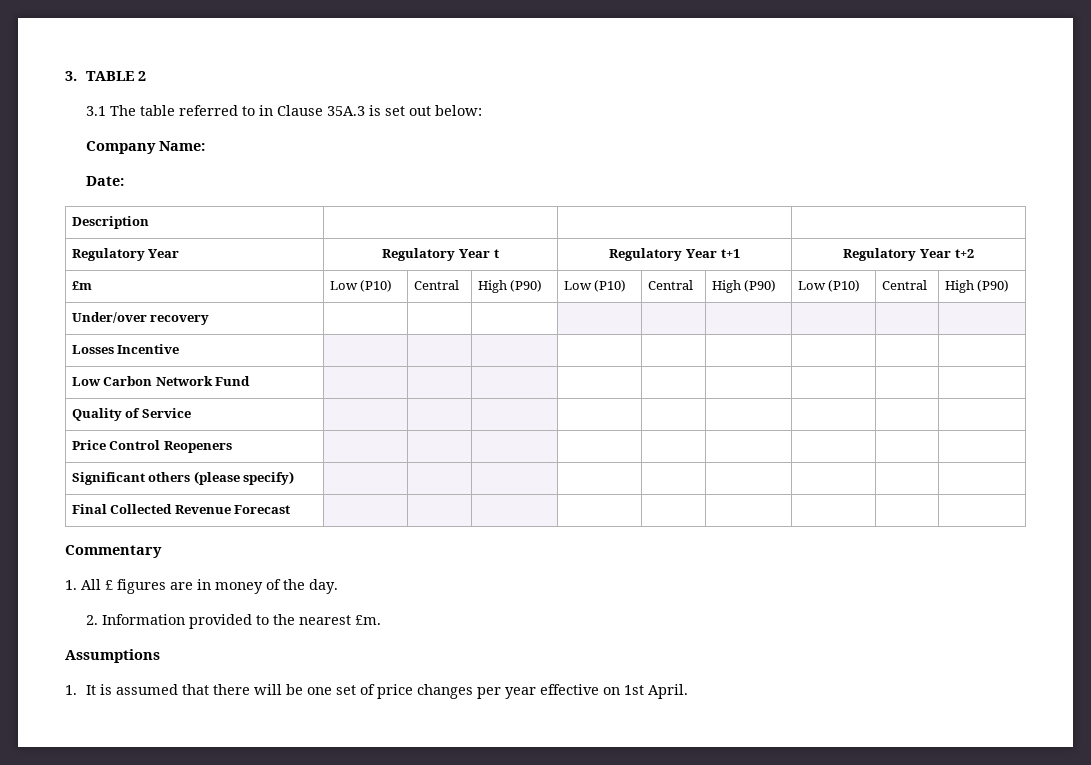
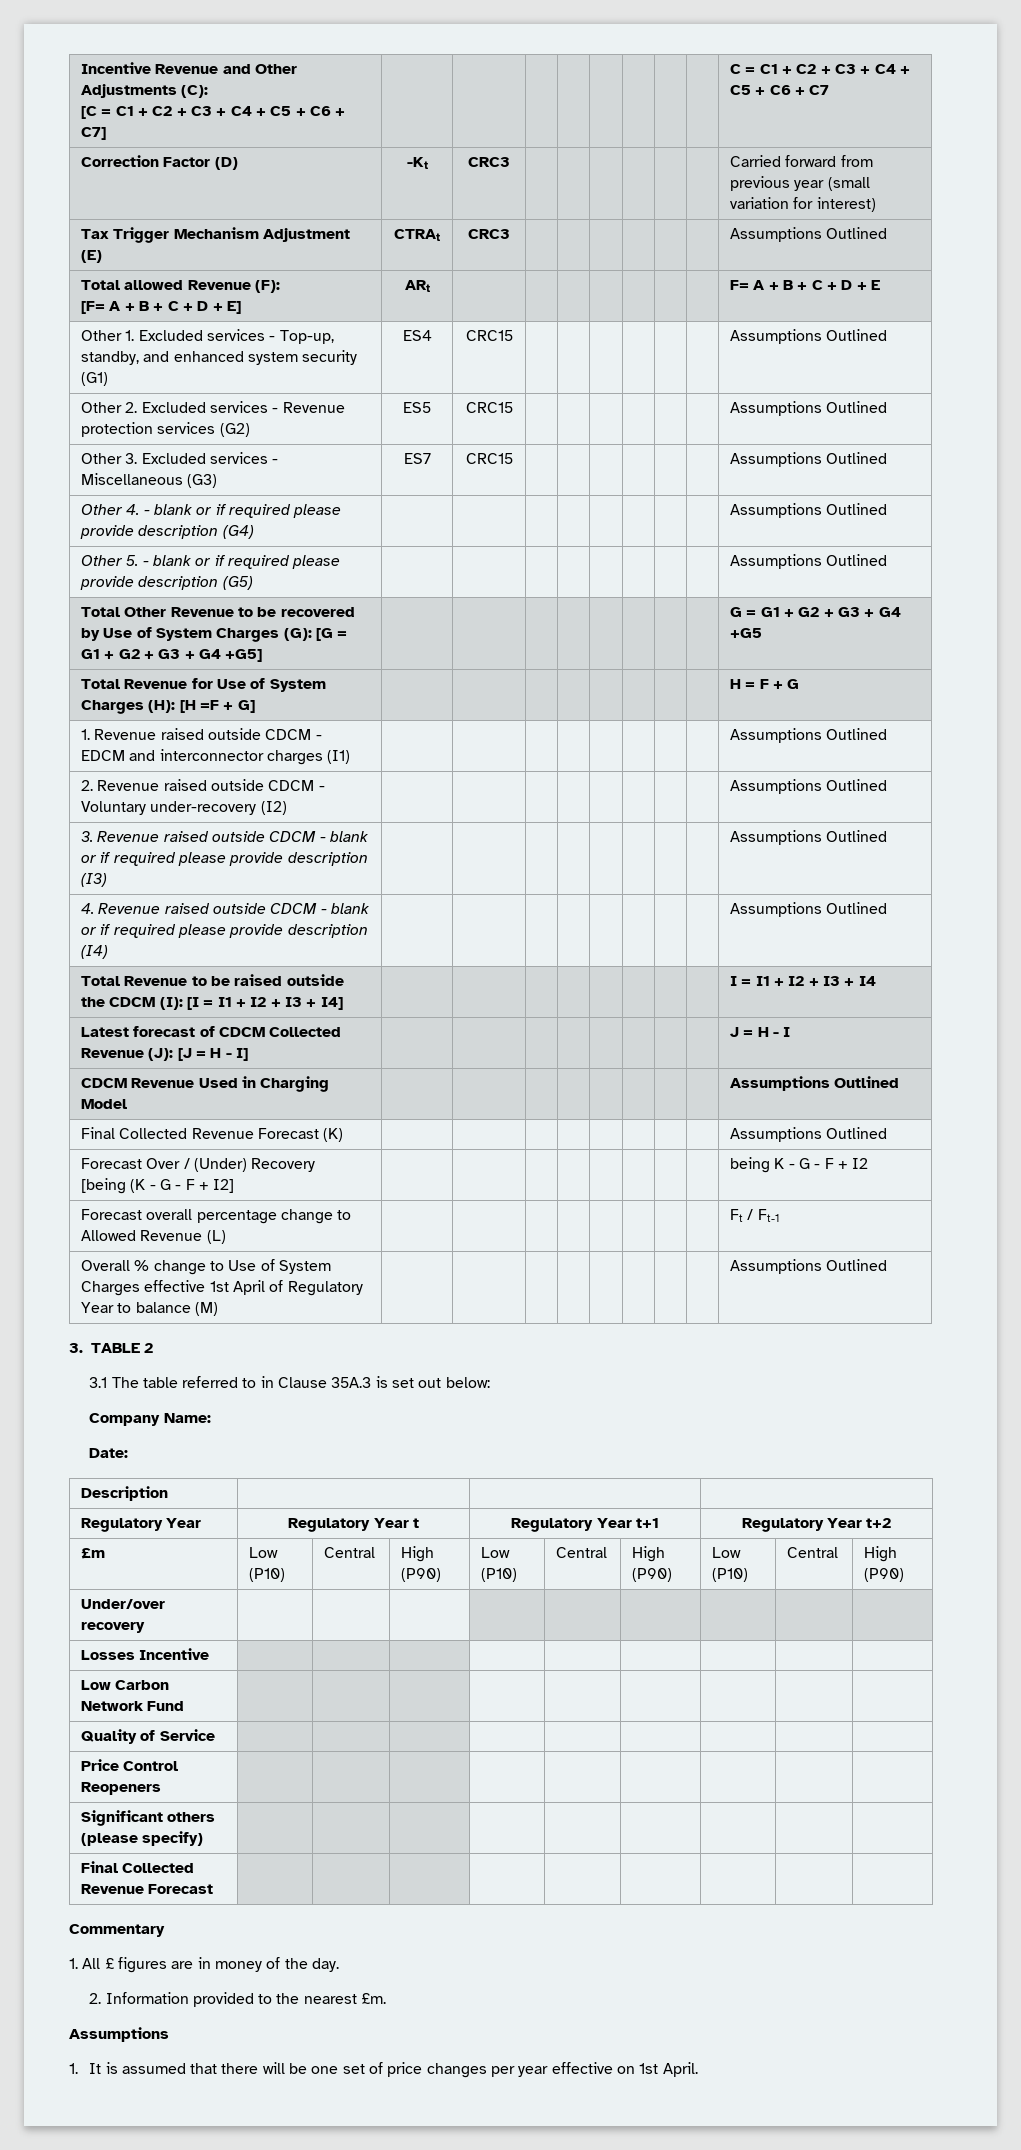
(65, 76) none -> [81,62,298,74] [81,84,209,98] [81,106,346,119] [81,127,107,140] [730,64,911,74] [730,85,830,95] [81,155,238,170] [406,157,428,169] [468,157,510,167] [730,155,873,167] [730,176,870,191] [730,197,876,212] [81,227,351,243] [81,250,103,263] [394,229,440,241] [468,229,510,239] [730,227,888,242] [81,280,281,293] [81,301,242,314] [404,280,430,292] [730,280,881,290] [81,329,334,344] [81,350,358,365] [81,372,109,386] [402,330,432,341] [465,330,513,341] [730,329,888,344] [81,401,345,413] [81,422,250,437] [403,402,431,413] [465,402,513,413] [730,401,888,416] [81,452,279,464] [81,473,218,488] [403,453,431,464] [465,453,513,464] [730,452,888,467] [81,504,342,518] [80,525,254,539] [730,503,888,518] [81,555,341,569] [80,576,253,590] [730,554,888,569] [81,607,355,617] [81,627,348,642] [81,649,263,662] [730,607,901,617] [730,628,763,638] [81,678,326,692] [81,700,255,714] [730,679,800,689] [81,728,322,740] [81,749,351,765] [730,728,888,743] [81,779,325,791] [81,801,287,815] [730,779,888,794] [81,831,369,842] [81,852,368,866] [81,873,108,887] [730,830,888,845] [81,903,370,914] [81,924,368,938] [81,945,109,959] [730,902,888,917] [81,974,344,986] [81,997,343,1010] [730,976,876,986] [81,1026,342,1037] [81,1048,249,1061] [730,1027,791,1037] [81,1076,330,1092] [81,1099,128,1109] [730,1076,900,1091] [81,1127,344,1142] [730,1127,888,1142] [81,1158,316,1172] [81,1178,235,1194] [730,1157,869,1173] [81,1209,352,1224] [81,1230,226,1244] [730,1209,779,1222] [81,1259,332,1275] [81,1280,363,1296] [81,1302,219,1316] [730,1259,888,1274] Incentive Revenue and Other Adjustments (C): // [C = C1 + C2 + C3 + C4 + C5 + C6 + C7] | | | | | | | | | C = C1 + C2 + C3 + C4 + C5 + C6 + C7 // Correction Factor (D) | -Kt | CRC3 | | | | | | | Carried forward from previous year (small variation for interest) // Tax Trigger Mechanism Adjustment (E) | CTRAt | CRC3 | | | | | | | Assumptions Outlined // Total allowed Revenue (F): // [F= A + B + C + D + E] | ARt | | | | | | | | F= A + B + C + D + E // Other 1. Excluded services - Top-up, standby, and enhanced system security (G1) | ES4 | CRC15 | | | | | | | Assumptions Outlined // Other 2. Excluded services - Revenue protection services (G2) | ES5 | CRC15 | | | | | | | Assumptions Outlined // Other 3. Excluded services - Miscellaneous (G3) | ES7 | CRC15 | | | | | | | Assumptions Outlined // Other 4. - blank or if required please provide description (G4) | | | | | | | | | Assumptions Outlined // Other 5. - blank or if required please provide description (G5) | | | | | | | | | Assumptions Outlined // Total Other Revenue to be recovered by Use of System Charges (G): [G = G1 + G2 + G3 + G4 +G5] | | | | | | | | | G = G1 + G2 + G3 + G4 +G5 // Total Revenue for Use of System Charges (H): [H =F + G] | | | | | | | | | H = F + G // 1. Revenue raised outside CDCM - EDCM and interconnector charges (I1) | | | | | | | | | Assumptions Outlined // 2. Revenue raised outside CDCM - Voluntary under-recovery (I2) | | | | | | | | | Assumptions Outlined // 3. Revenue raised outside CDCM - blank or if required please provide description (I3) | | | | | | | | | Assumptions Outlined // 4. Revenue raised outside CDCM - blank or if required please provide description (I4) | | | | | | | | | Assumptions Outlined // Total Revenue to be raised outside the CDCM (I): [I = I1 + I2 + I3 + I4] | | | | | | | | | I = I1 + I2 + I3 + I4 // Latest forecast of CDCM Collected Revenue (J): [J = H - I] | | | | | | | | | J = H - I // CDCM Revenue Used in Charging Model | | | | | | | | | Assumptions Outlined // Final Collected Revenue Forecast (K) | | | | | | | | | Assumptions Outlined // Forecast Over / (Under) Recovery // [being (K - G - F + I2] | | | | | | | | | being K - G - F + I2 // Forecast overall percentage change to Allowed Revenue (L) | | | | | | | | | Ft / Ft-1 // Overall % change to Use of System Charges effective 1st April of Regulatory Year to balance (M) | | | | | | | | | Assumptions Outlined //

